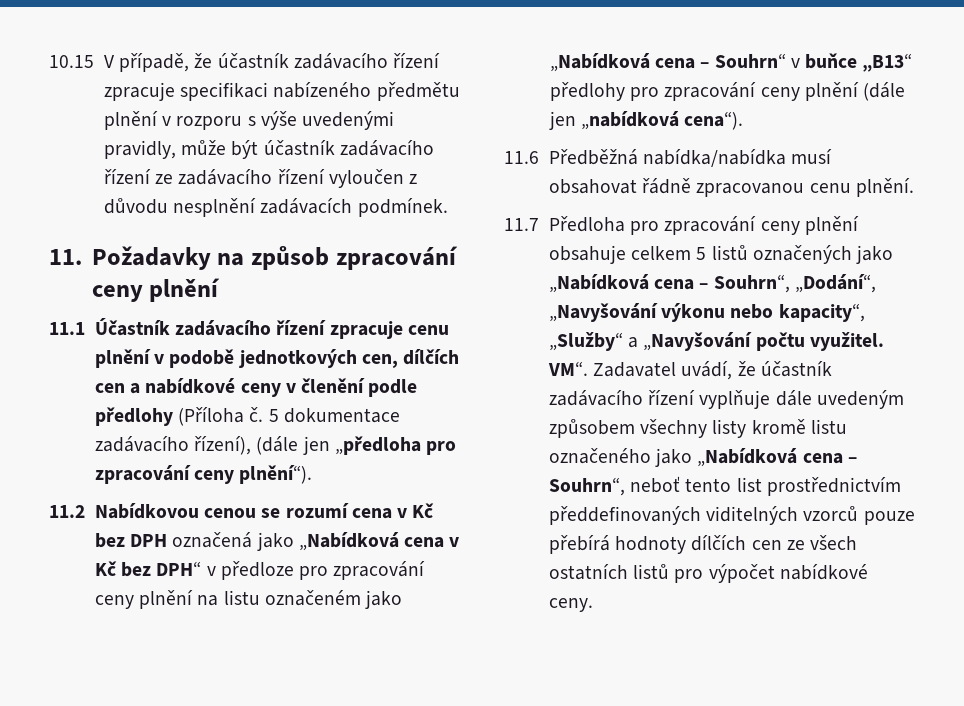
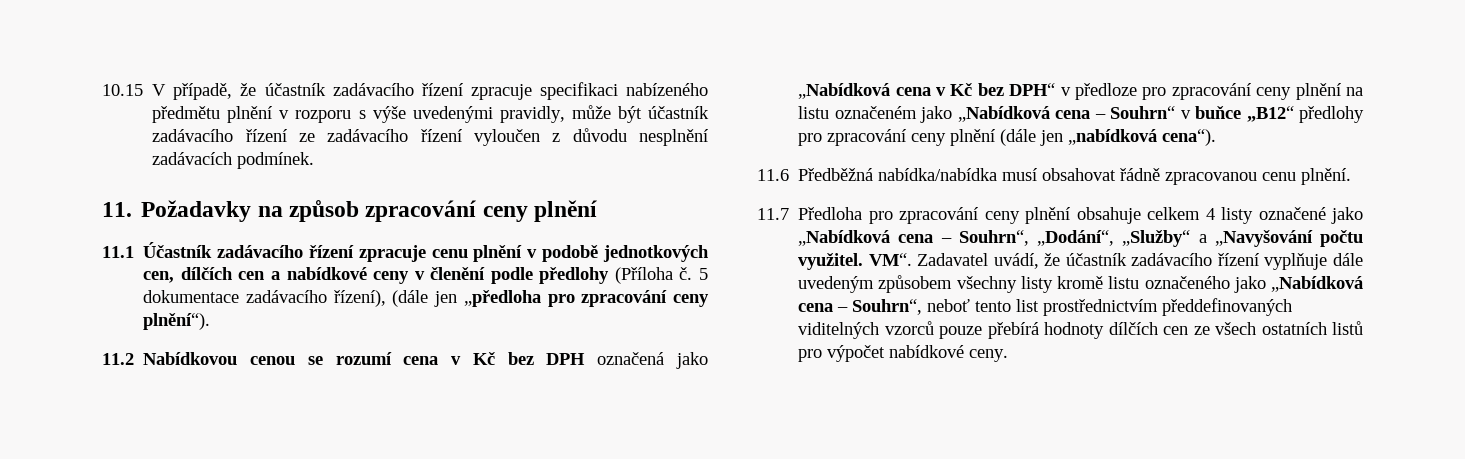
[862,53,913,72] „B13“ -> [1246,106,1294,122] „B12“
[696,245,852,264] 5 listů označených -> [1205,207,1326,224] 4 listy označené
[548,303,865,322] „Navyšování výkonu nebo kapacity“, -> (1115, 238) none

